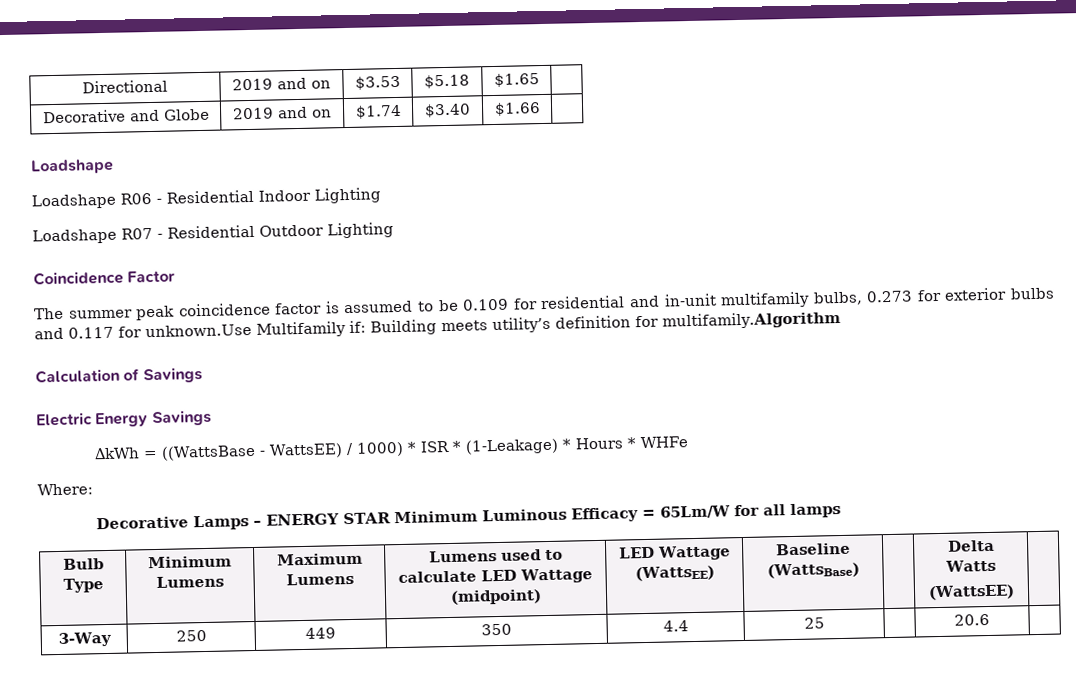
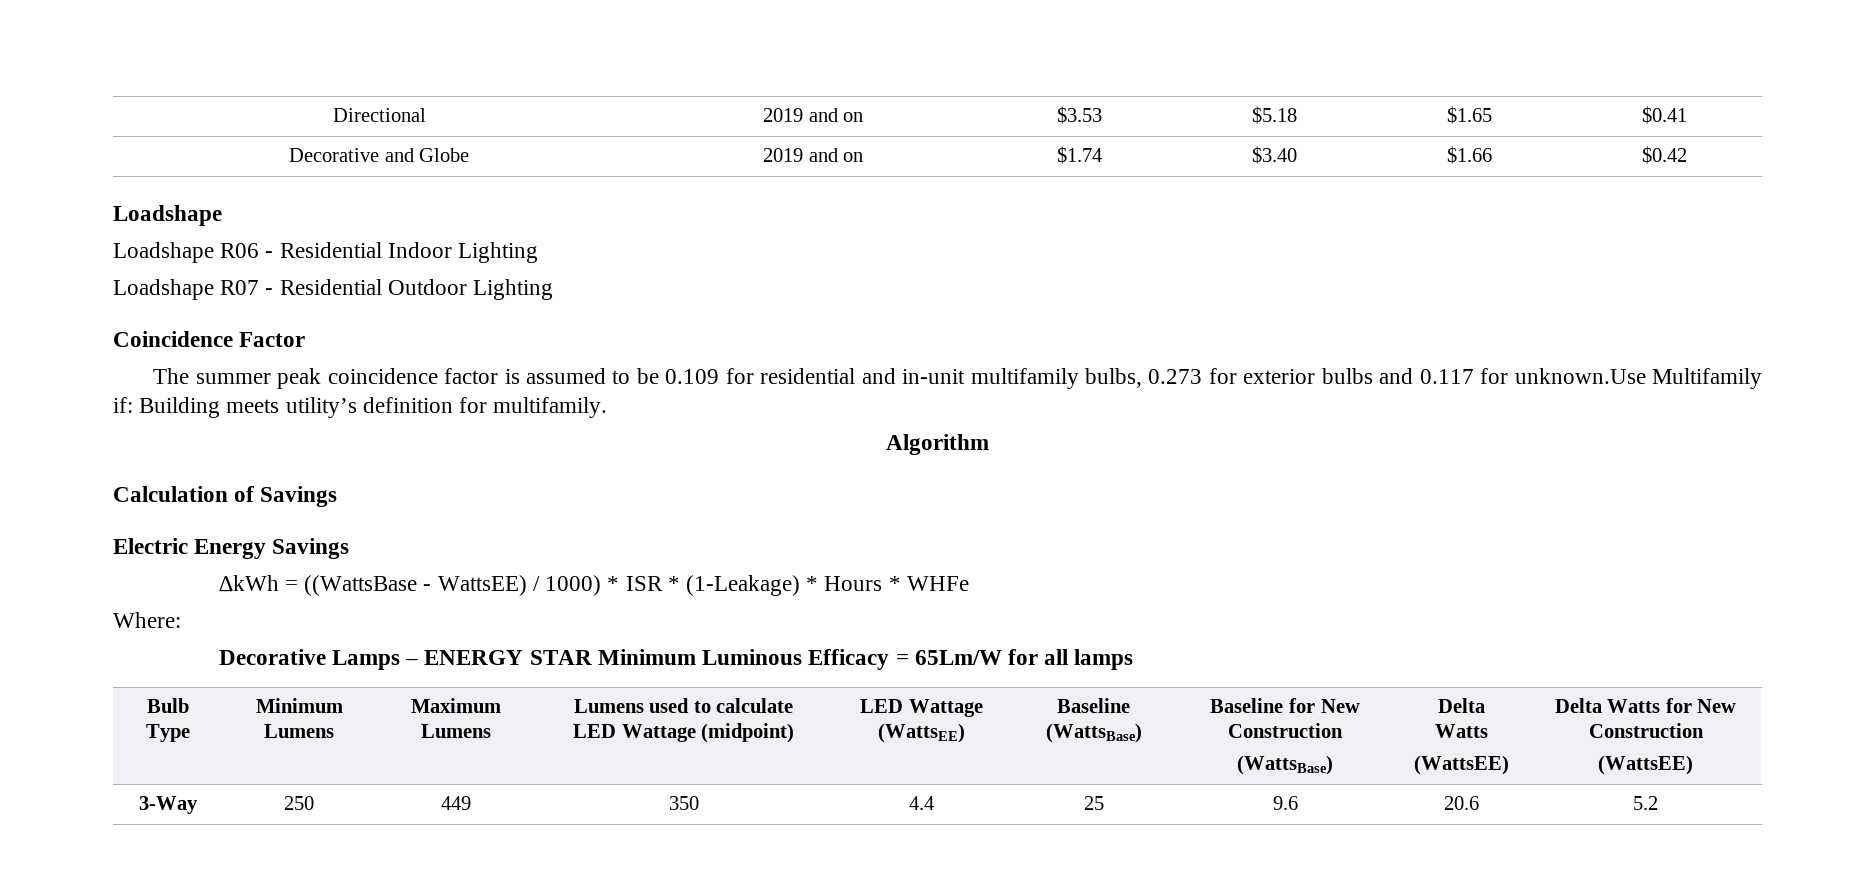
(540, 80) none -> [1641,106,1687,124] $0.41
(541, 109) none -> [1641,146,1687,164] $0.42
[662,310,841,330] multifamily.Algorithm -> [493,397,608,418] [886,434,989,455] multifamily. // Algorithm
[946,539,995,552] [945,559,997,572] [928,584,1016,601] | Delta Watts // (WattsEE) | -> [1210,698,1360,713] [1228,723,1343,738] [1237,755,1333,775] [1438,698,1485,713] [1435,724,1488,738] [1414,755,1509,775] [1554,698,1737,713] [1588,723,1704,738] [1598,755,1693,775] Baseline for New Construction // (WattsBase) | Delta Watts // (WattsEE) | Delta Watts for New Construction // (WattsEE)
(825, 623) none -> [1272,796,1298,810] 9.6
(990, 619) none -> [1633,796,1658,810] 5.2

